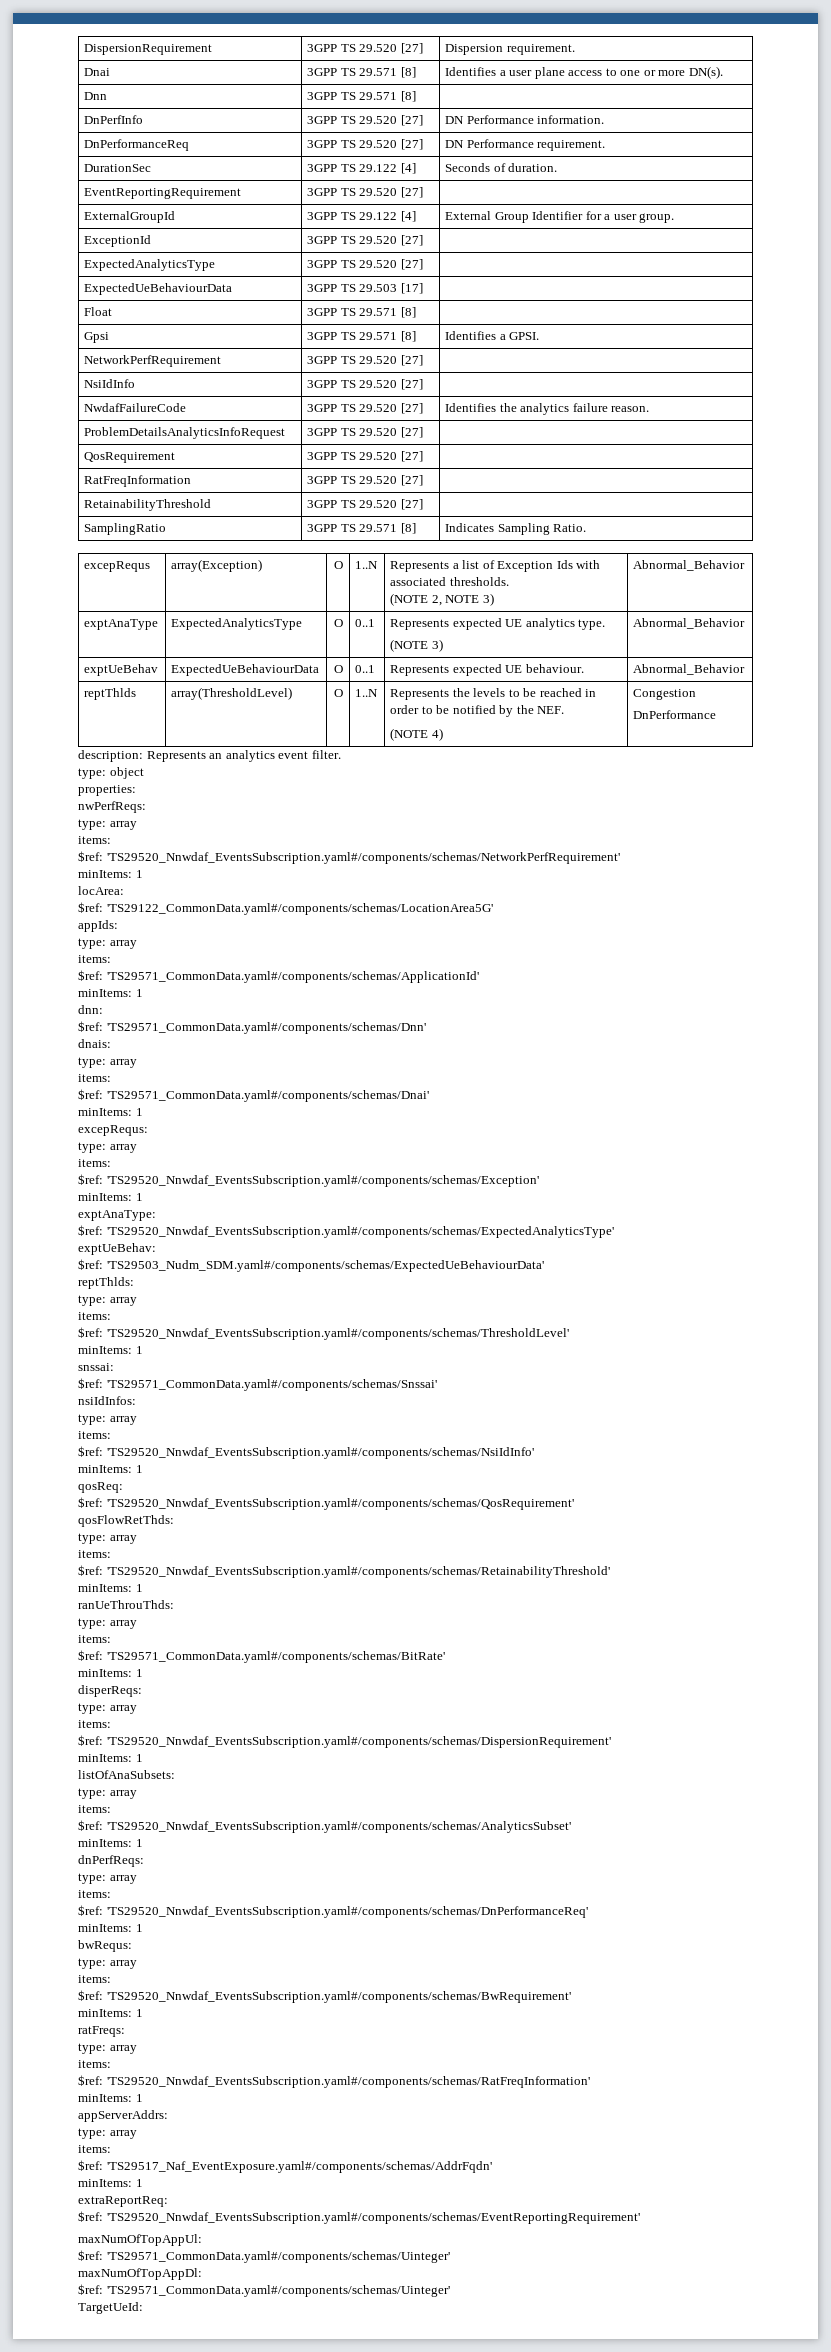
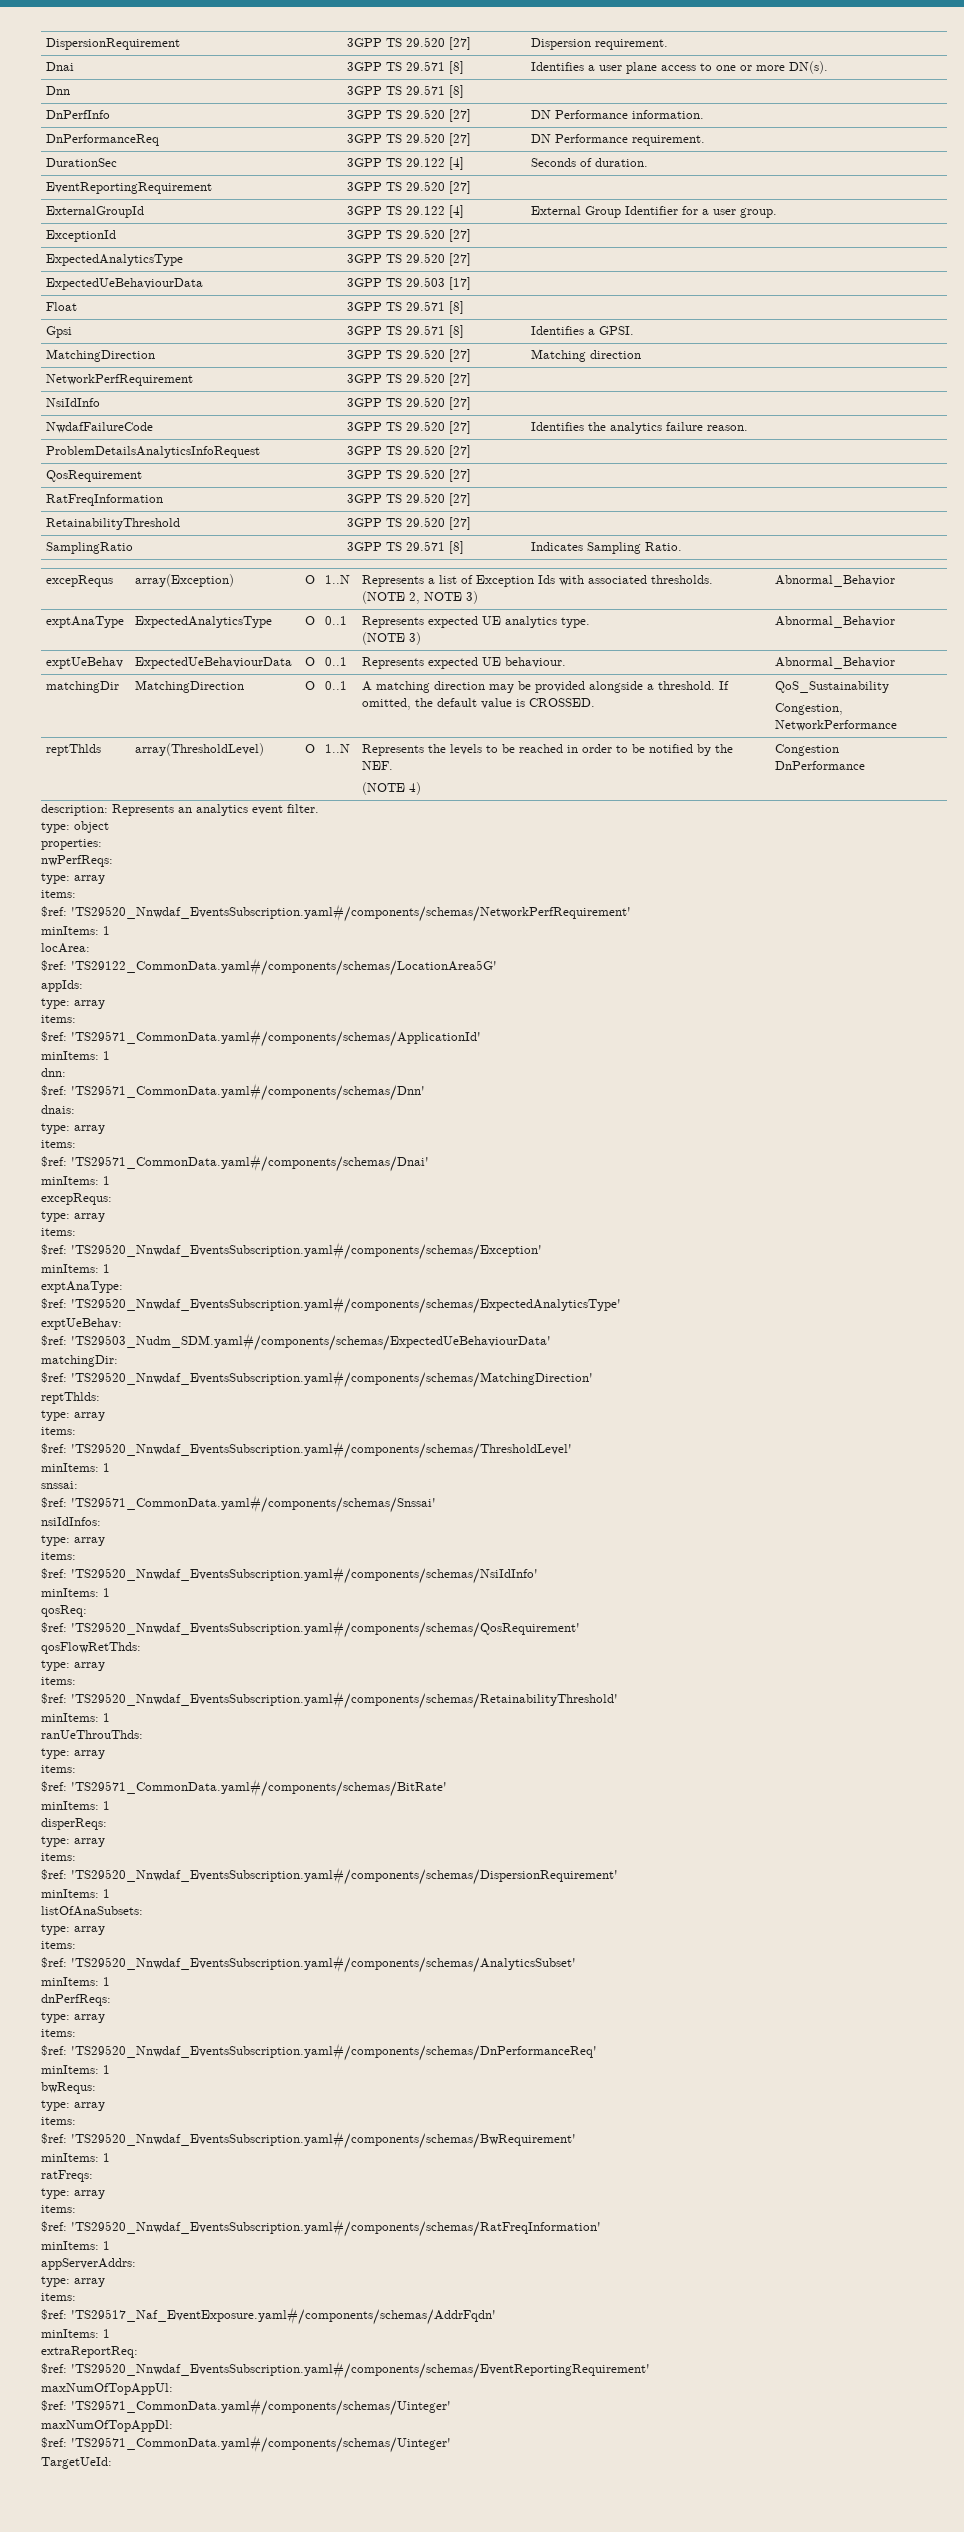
(540, 336) none -> [46,349,156,362] [347,349,472,362] [531,349,642,362] // MatchingDirection | 3GPP TS 29.520 [27] | Matching direction
(746, 669) none -> [46,681,120,693] [135,680,245,693] [305,681,315,690] [325,681,348,690] [362,681,730,693] [362,698,596,710] [775,681,890,693] [775,703,844,715] [775,720,898,731] // matchingDir | MatchingDirection | O | 0..1 | A matching direction may be provided alongside a threshold. If omitted, the default value is CROSSED. | QoS_Sustainability // Congestion, NetworkPerformance
(544, 1266) none -> [41,1355,118,1367] [41,1370,593,1388] // matchingDir: // $ref: 'TS29520_Nnwdaf_EventsSubscription.yaml#/components/schemas/MatchingDirection'

